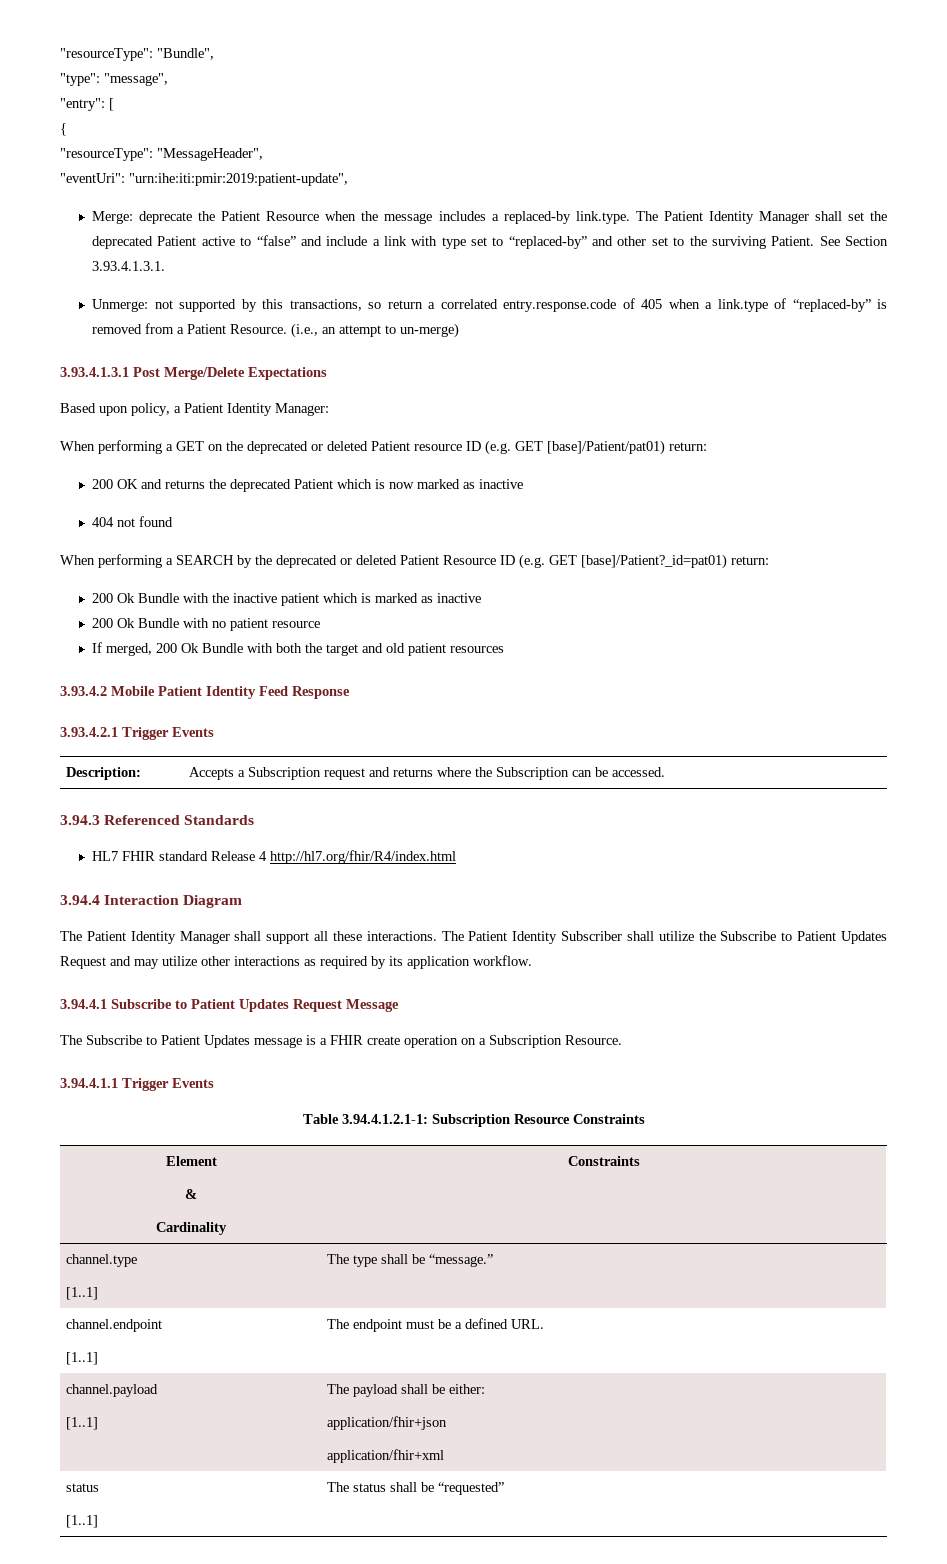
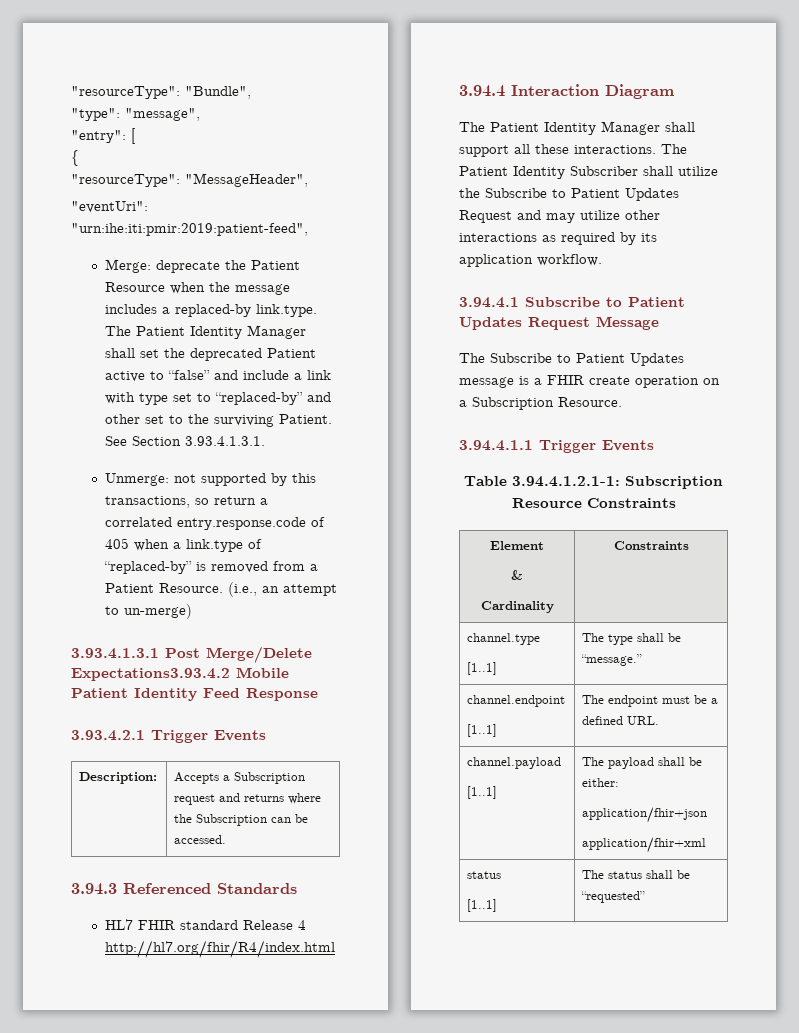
[129,173,348,186] "urn:ihe:iti:pmir:2019:patient-update", -> [71,223,308,236] "urn:ihe:iti:pmir:2019:patient-feed",
[248,367,327,380] [60,403,329,416] [60,440,707,455] [92,479,524,492] [92,516,174,527] [60,554,769,569] [92,593,482,606] [92,618,321,631] [92,642,505,656] [60,686,107,696] Expectations // Based upon policy, a Patient Identity Manager: // When performing a GET on the deprecated or deleted Patient resource ID (e.g. GET [base]/Patient/pat01) return: // 200 OK and returns the deprecated Patient which is now marked as inactive // 404 not found // When performing a SEARCH by the deprecated or deleted Patient Resource ID (e.g. GET [base]/Patient?_id=pat01) return: // 200 Ok Bundle with the inactive patient which is marked as inactive // 200 Ok Bundle with no patient resource // If merged, 200 Ok Bundle with both the target and old patient resources // 3.93.4.2 -> [71,668,230,681] Expectations3.93.4.2

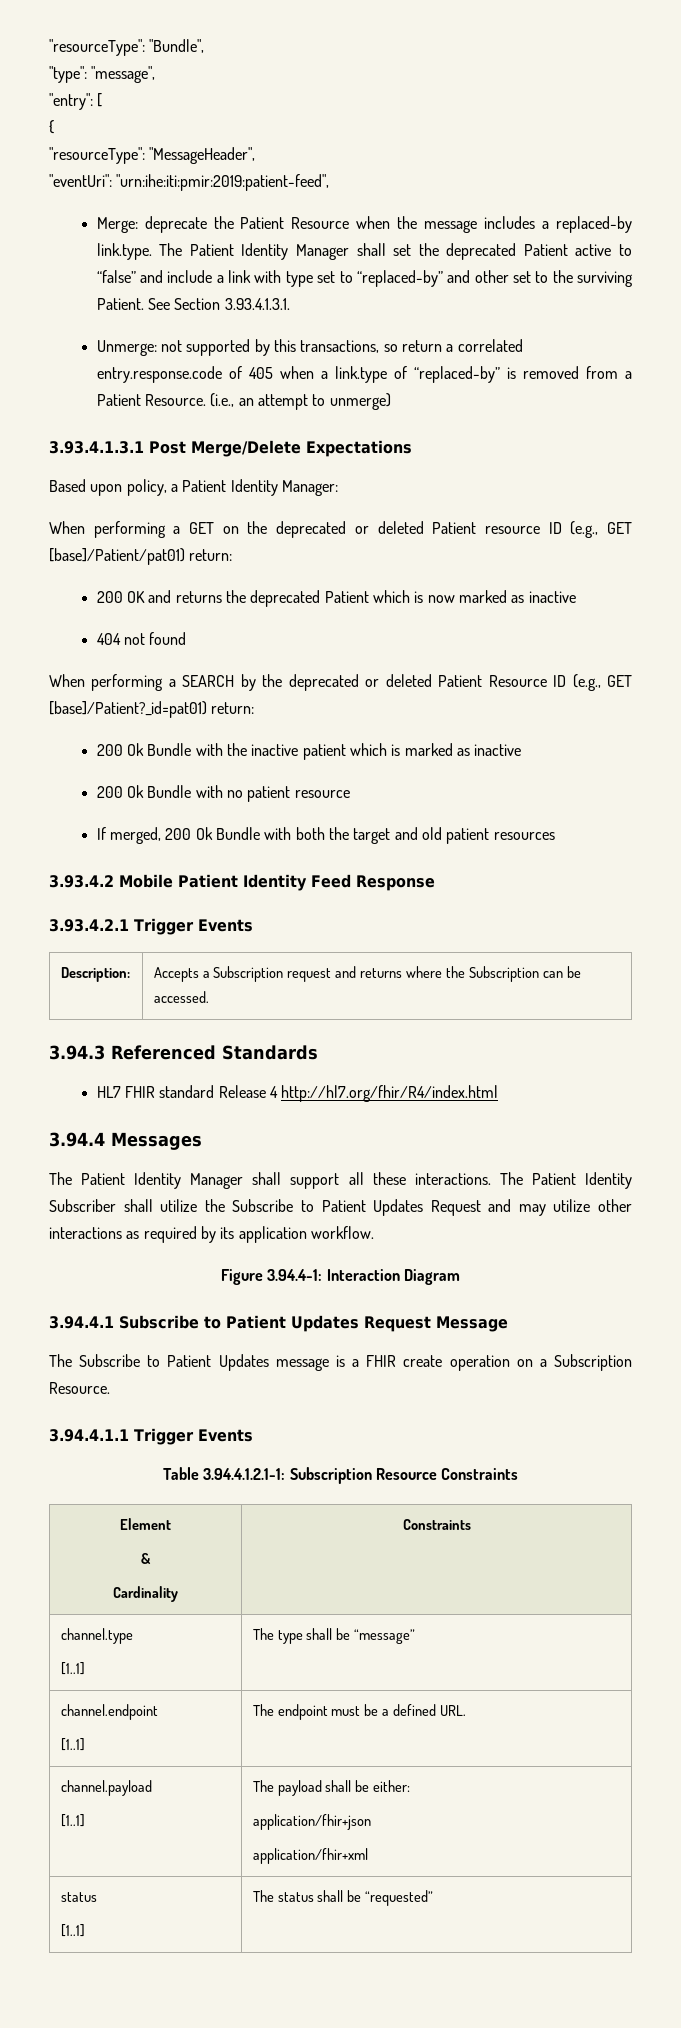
[124,604,193,619] un-merge) -> [329,393,391,410] unmerge)
[71,668,230,681] Expectations3.93.4.2 -> [306,440,412,457] [49,479,338,496] [49,521,632,538] [49,548,233,565] [96,590,576,607] [96,632,187,645] [49,674,632,691] [49,701,255,718] [96,743,522,760] [96,785,350,802] [96,827,555,844] [49,875,114,888] Expectations // Based upon policy, a Patient Identity Manager: // When performing a GET on the deprecated or deleted Patient resource ID (e.g., GET [base]/Patient/pat01) return: // 200 OK and returns the deprecated Patient which is now marked as inactive // 404 not found // When performing a SEARCH by the deprecated or deleted Patient Resource ID (e.g., GET [base]/Patient?_id=pat01) return: // 200 Ok Bundle with the inactive patient which is marked as inactive // 200 Ok Bundle with no patient resource // If merged, 200 Ok Bundle with both the target and old patient resources // 3.93.4.2
[511,84,674,99] Interaction Diagram -> [111,1132,202,1150] Messages
(602, 260) none -> [221,1269,460,1285] // Figure 3.94.4-1: Interaction Diagram
[581,654,643,666] “message.” -> [354,1629,416,1644] “message”

